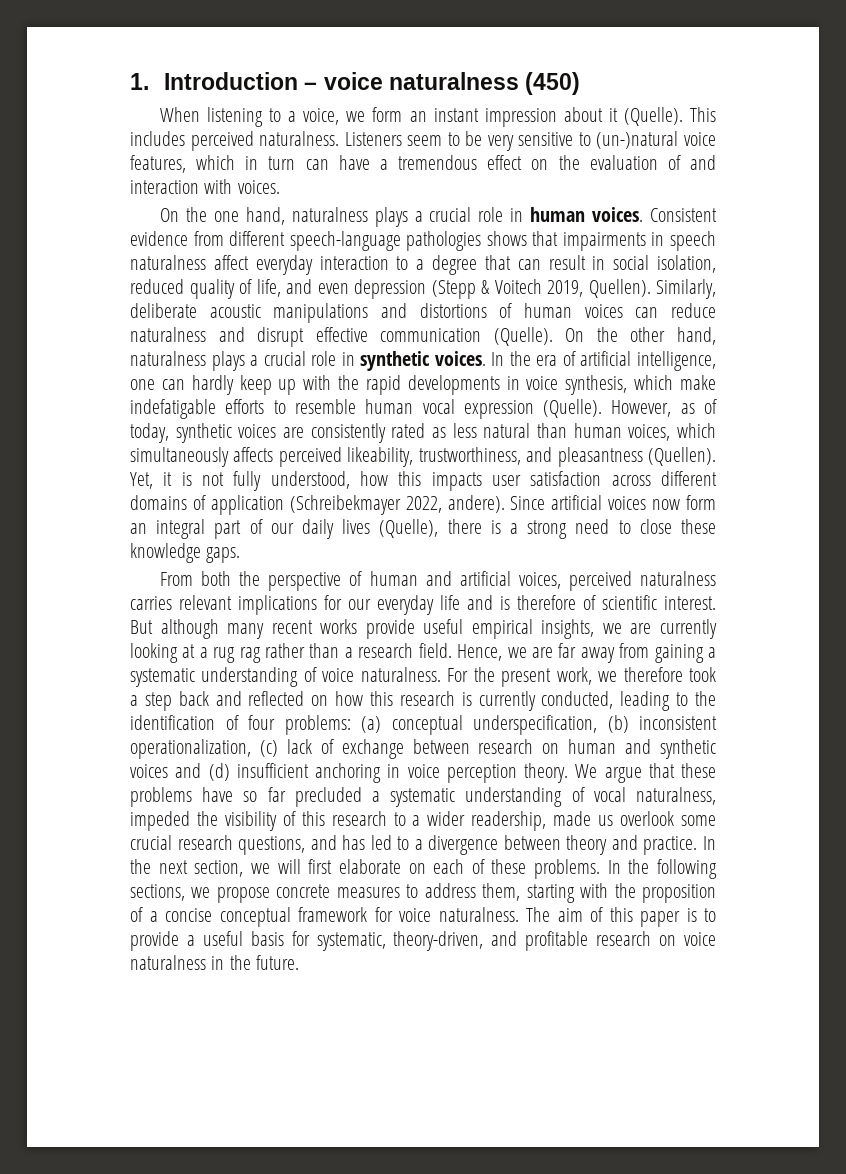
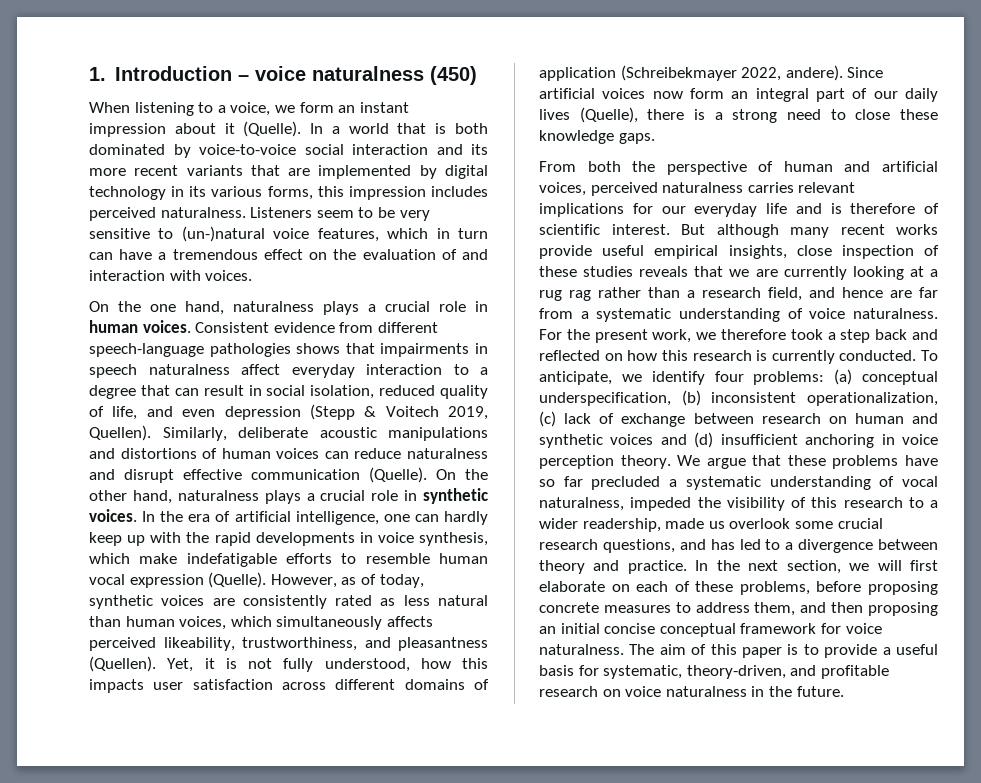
[690,107,716,122] This -> [310,123,488,134] [89,144,488,158] [89,165,488,179] [89,186,426,200] In a world that is both dominated by voice-to-voice social interaction and its more recent variants that are implemented by digital technology in its various forms, this impression
(595, 629) none -> [796,245,939,259] [539,266,724,277] close inspection of these studies reveals that
[418,643,704,663] field. Hence, we are far away from gaining -> [768,287,938,301] [539,308,573,319] field, and hence are far from
[541,691,716,711] [130,715,239,730] conducted, leading to the identification of -> [839,350,938,361] [539,371,705,385] conducted. To anticipate, we identify
[534,859,718,879] [130,884,270,903] problems. In the following sections, we propose -> [739,581,938,595] problems, before proposing
[526,883,716,903] [130,907,158,922] starting with the proposition of a -> [800,602,938,616] [539,623,600,634] and then proposing an initial

